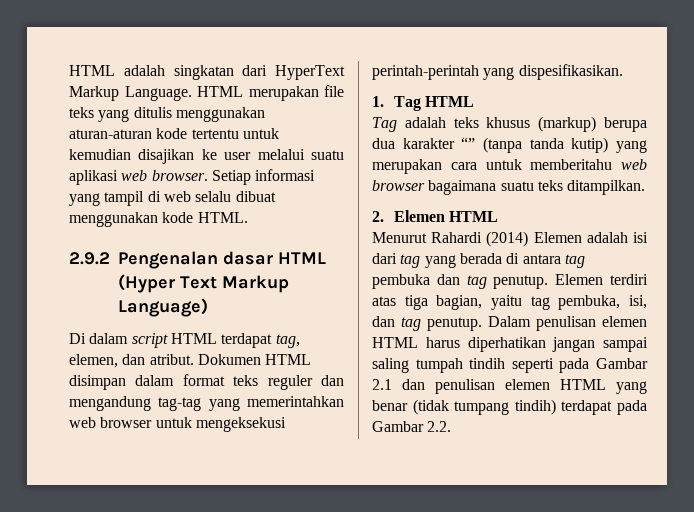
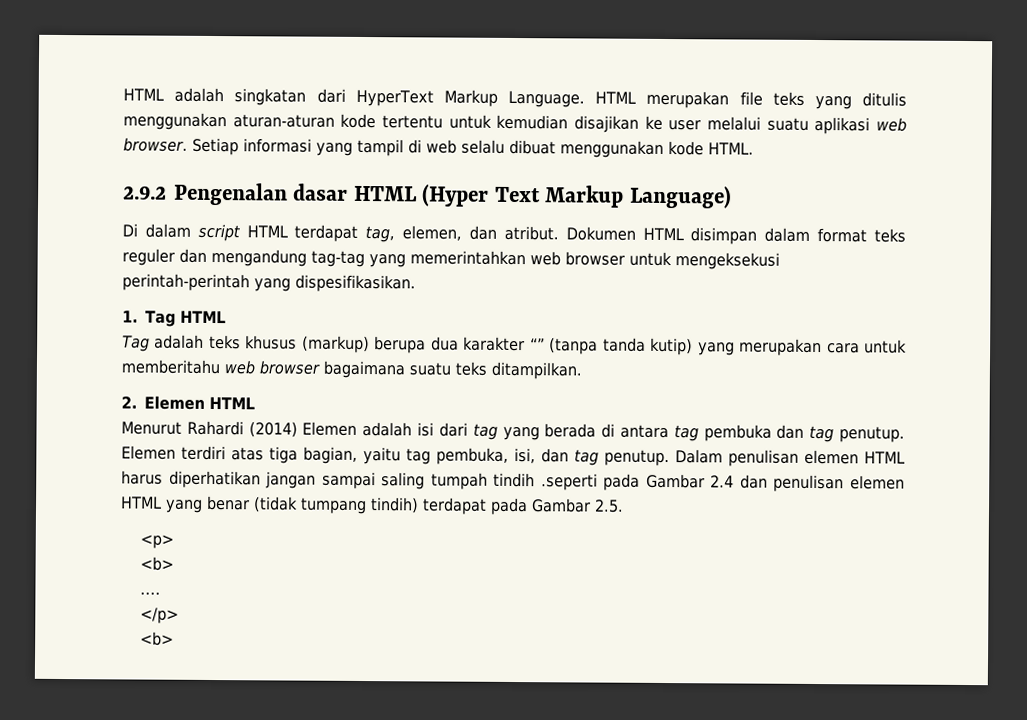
[511,358,648,373] [372,379,392,390] seperti pada Gambar 2.1 -> [540,473,735,491] .seperti pada Gambar 2.4
[427,421,452,432] 2.2. -> [594,499,624,513] [140,534,175,549] [140,556,175,571] [140,592,162,595] [140,607,180,624] [140,631,175,646] 2.5. // <p> // <b> // .... // </p> // <b>

